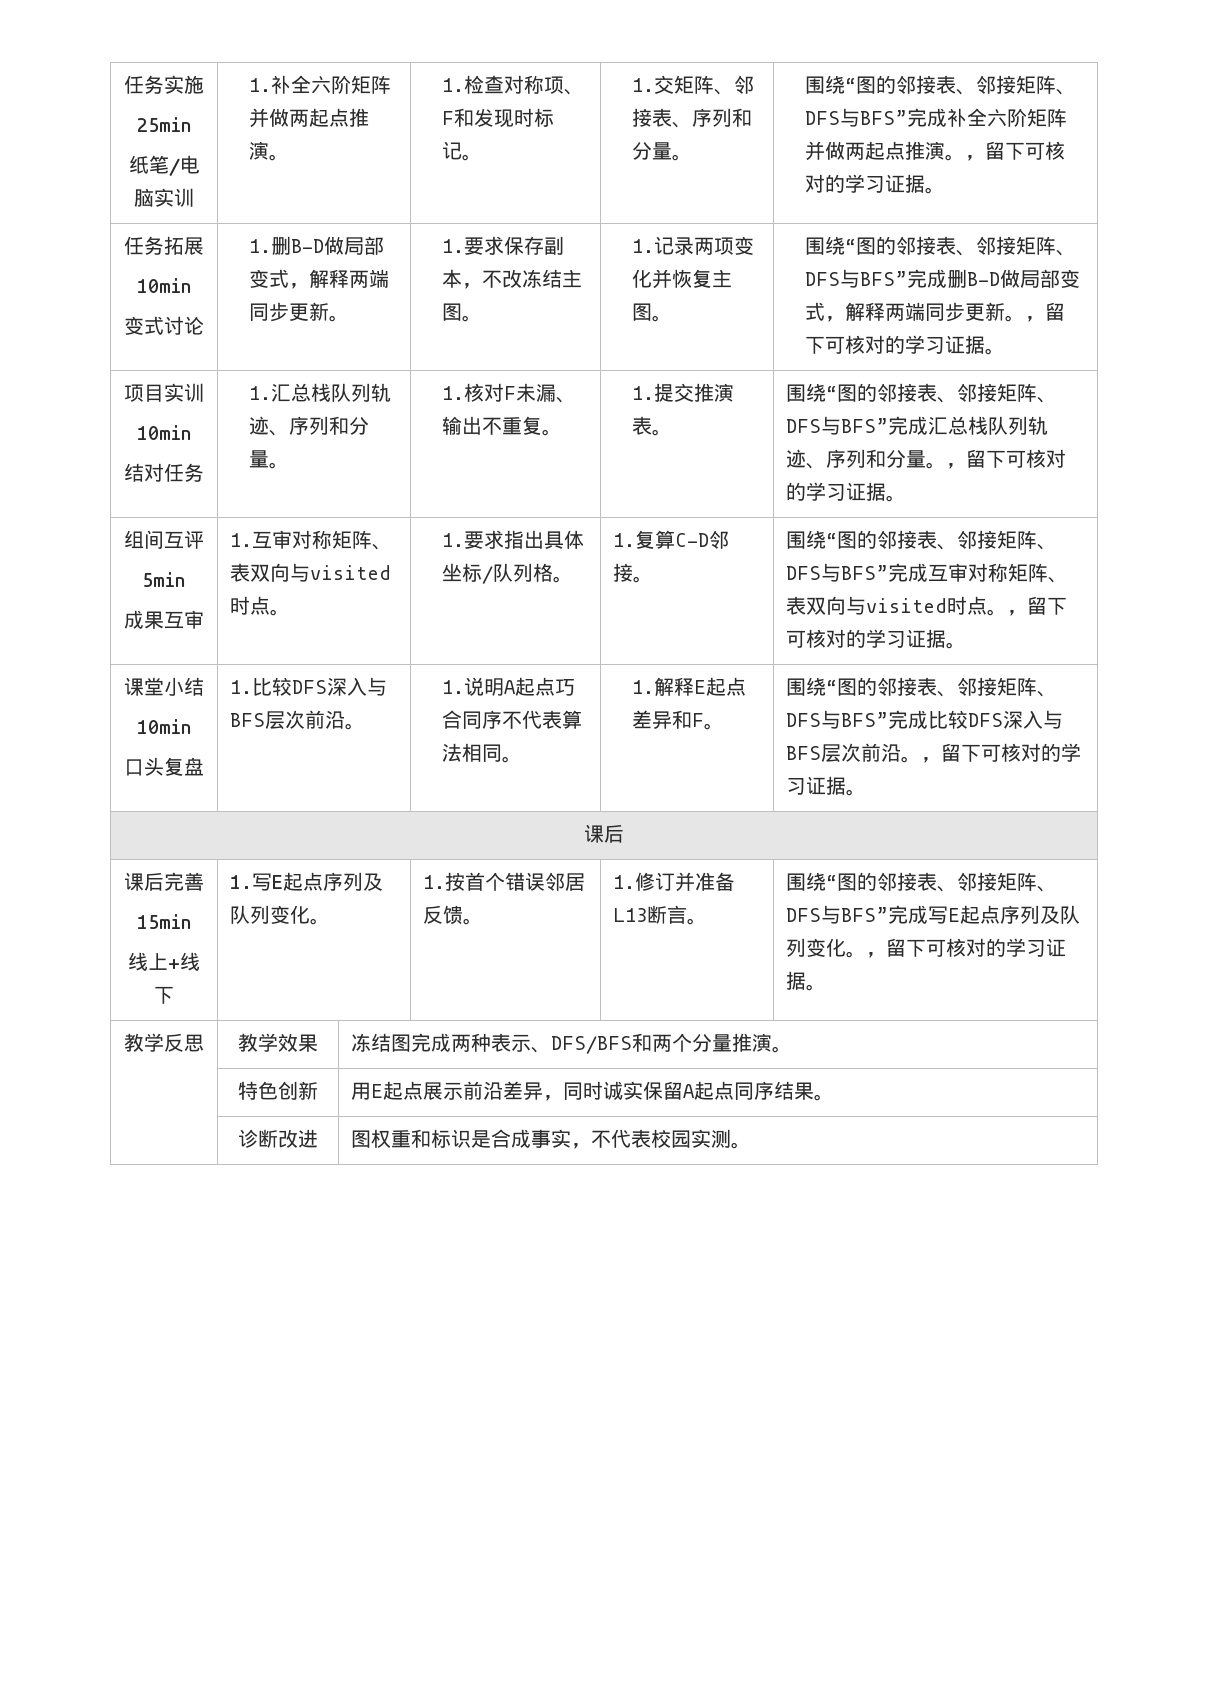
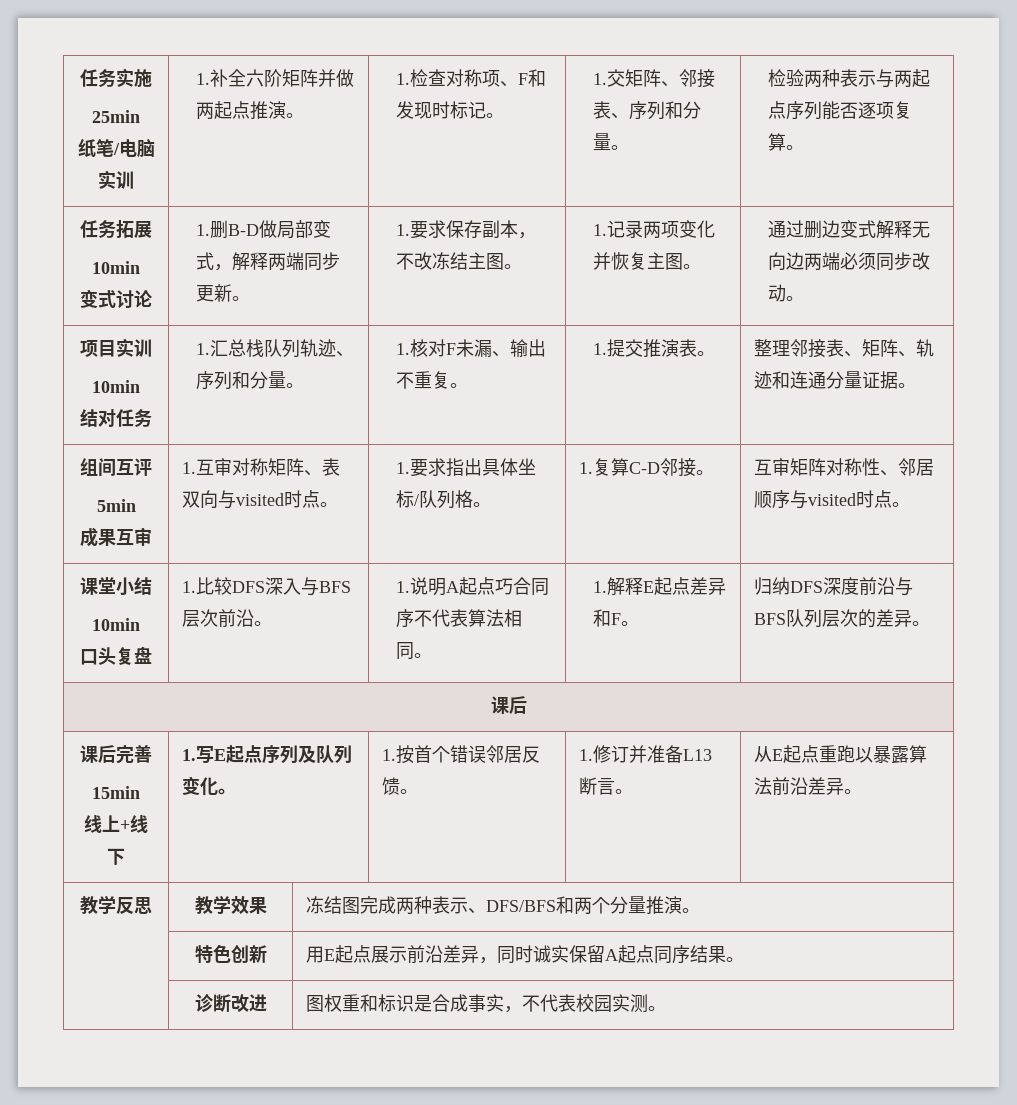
[805,75,1077,95] [805,108,1068,127] [805,141,1066,161] [805,174,926,193] 围绕“图的邻接表、邻接矩阵、DFS与BFS”完成补全六阶矩阵并做两起点推演。，留下可核对的学习证据 -> [768,69,931,88] [768,101,913,120] [768,133,787,151] 检验两种表示与两起点序列能否逐项复算
[805,236,1077,256] [805,269,1081,288] [805,302,1066,322] [805,335,986,354] 围绕“图的邻接表、邻接矩阵、DFS与BFS”完成删B-D做局部变式，解释两端同步更新。，留下可核对的学习证据 -> [768,220,931,239] [768,252,931,271] [768,284,787,302] 通过删边变式解释无向边两端必须同步改动
[786,383,1058,403] [786,416,1049,435] [786,449,1067,469] [786,482,847,501] 围绕“图的邻接表、邻接矩阵、DFS与BFS”完成汇总栈队列轨迹、序列和分量。，留下可核对的学习 -> [753,339,934,358] [753,371,862,389] 整理邻接表、矩阵、轨迹和连通分量
[786,530,1058,550] [786,563,1069,583] [786,596,1068,616] [786,629,947,648] 围绕“图的邻接表、邻接矩阵、DFS与BFS”完成互审对称矩阵、表双向与visited时点。，留下可核对的学习证据 -> [753,458,934,476] [753,490,892,509] 互审矩阵对称性、邻居顺序与visited时点
[786,677,1058,697] [786,710,1064,729] [786,743,1082,763] [786,776,847,795] 围绕“图的邻接表、邻接矩阵、DFS与BFS”完成比较DFS深入与BFS层次前沿。，留下可核对的学习证据 -> [753,577,913,596] [753,609,912,628] 归纳DFS深度前沿与BFS队列层次的差异
[786,872,1058,892] [786,905,1081,924] [786,938,1067,958] [786,971,807,990] 围绕“图的邻接表、邻接矩阵、DFS与BFS”完成写E起点序列及队列变化。，留下可核对的学习证据 -> [753,745,927,763] [753,777,844,795] 从E起点重跑以暴露算法前沿差异

